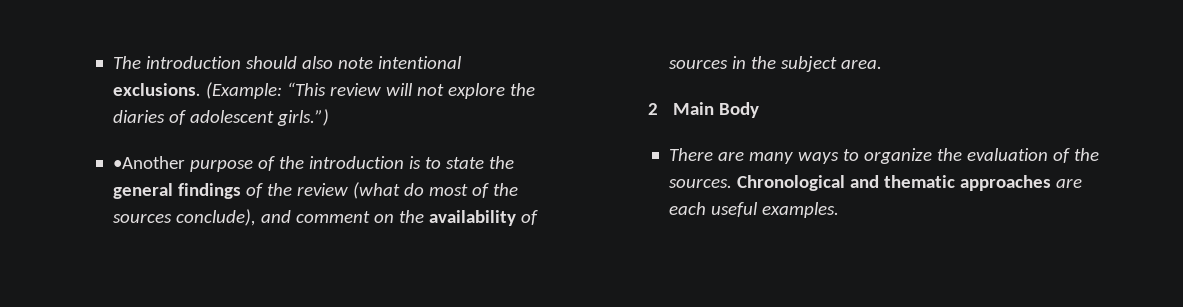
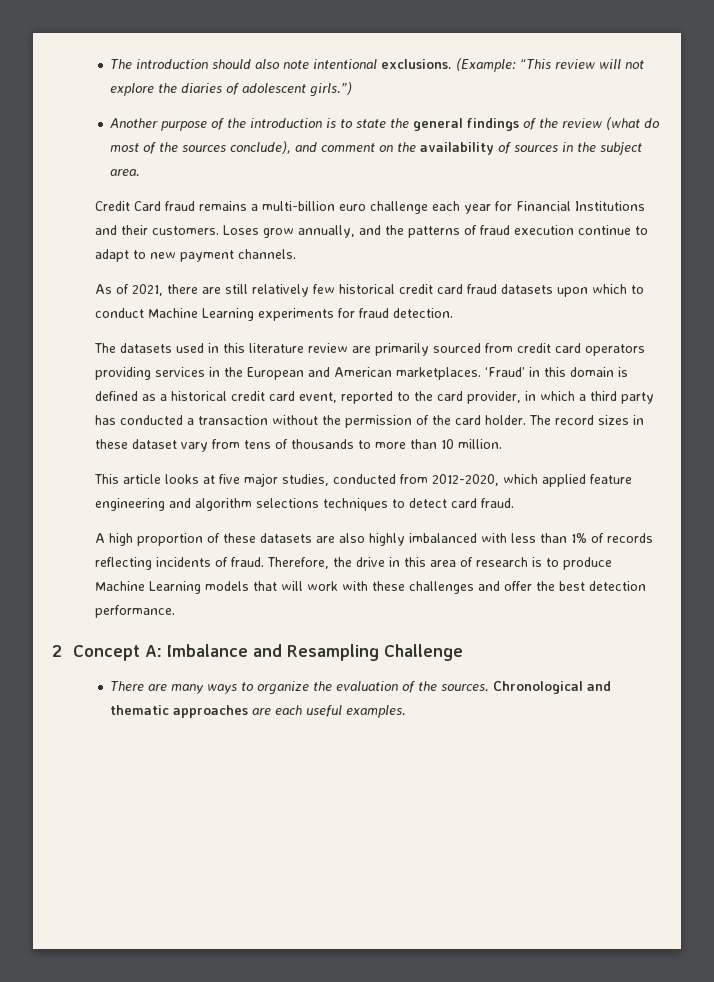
[112,156,185,169] •Another -> [110,118,159,128] Another
[648,102,759,118] 2 Main Body -> [94,201,645,214] [94,225,648,238] [94,249,296,262] [94,284,644,297] [94,308,453,321] [93,343,645,356] [94,367,628,380] [94,391,654,404] [94,415,644,428] [94,439,502,452] [93,473,632,487] [94,498,514,511] [94,533,653,546] [94,557,612,570] [94,581,646,594] [94,605,175,618] [52,644,464,661] Credit Card fraud remains a multi-billion euro challenge each year for Financial Institutions and their customers. Loses grow annually, and the patterns of fraud execution continue to adapt to new payment channels. // As of 2021, there are still relatively few historical credit card fraud datasets upon which to conduct Machine Learning experiments for fraud detection. // The datasets used in this literature review are primarily sourced from credit card operators providing services in the European and American marketplaces. ‘Fraud’ in this domain is defined as a historical credit card event, reported to the card provider, in which a third party has conducted a transaction without the permission of the card holder. The record sizes in these dataset vary from tens of thousands to more than 10 million. // This article looks at five major studies, conducted from 2012-2020, which applied feature engineering and algorithm selections techniques to detect card fraud. // A high proportion of these datasets are also highly imbalanced with less than 1% of records reflecting incidents of fraud. Therefore, the drive in this area of research is to produce Machine Learning models that will work with these challenges and offer the best detection performance. // 2 Concept A: Imbalance and Resampling Challenge

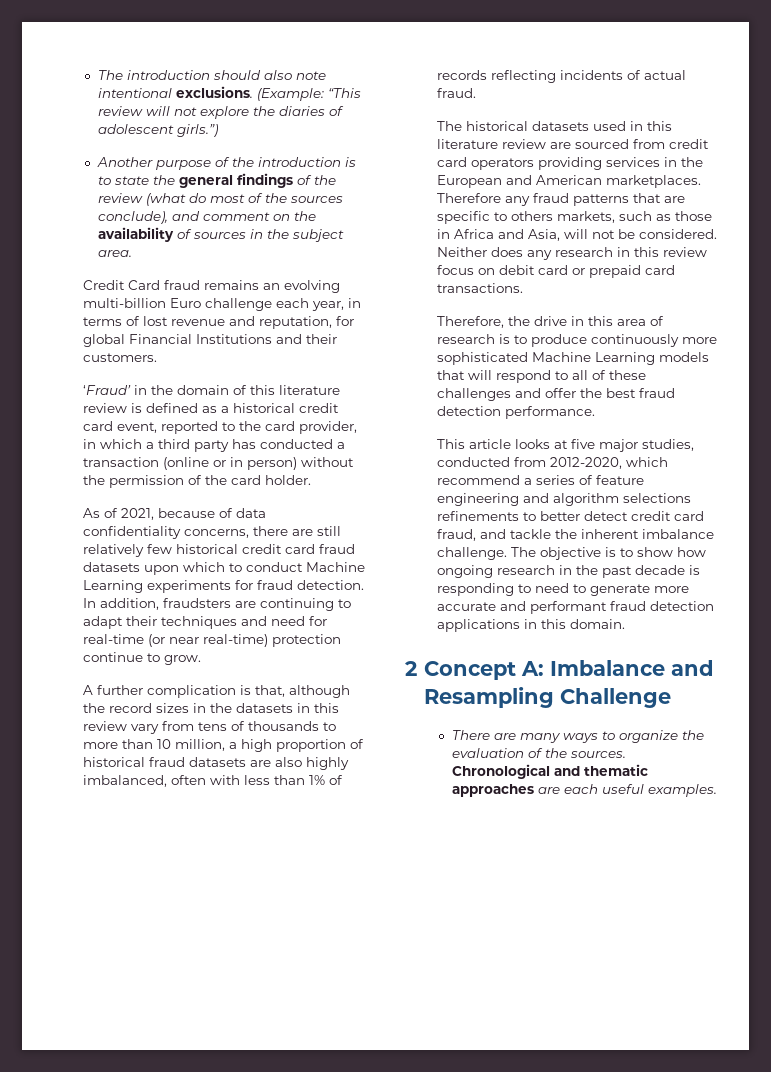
[250,201,512,214] a multi-billion euro challenge each year for -> [262,280,340,293] [82,298,361,311] [82,316,354,329] [82,334,125,347] an evolving multi-billion Euro challenge each year, in terms of lost revenue and reputation, for global
[222,225,648,238] [94,249,296,262] [94,284,644,297] [94,308,453,321] [93,343,645,356] [94,367,614,380] Loses grow annually, and the patterns of fraud execution continue to adapt to new payment channels. // As of 2021, there are still relatively few historical credit card fraud datasets upon which to conduct Machine Learning experiments for fraud detection. // The datasets used in this literature review are primarily sourced from credit card operators providing services in the European and American marketplaces. ‘Fraud’ in this domain -> [82,385,340,395] [82,403,127,413] // ‘Fraud’ in the domain of this literature review
(268, 420) none -> [162,457,297,470] (online or in person)
[528,415,644,425] [94,439,177,449] The record sizes in these dataset -> [82,508,266,520] [82,526,341,539] [82,544,355,557] [82,562,365,575] [82,580,364,593] [82,598,351,611] [82,616,327,629] [82,634,341,647] [82,652,201,665] [82,685,350,698] [82,703,339,713] [82,721,127,731] // As of 2021, because of data confidentiality concerns, there are still relatively few historical credit card fraud datasets upon which to conduct Machine Learning experiments for fraud detection. In addition, fraudsters are continuing to adapt their techniques and need for real-time (or near real-time) protection continue to grow. // A further complication is that, although the record sizes in the datasets in this review
[457,439,502,449] million. -> [174,739,364,752] [82,757,349,770] [82,775,343,787] [436,70,686,83] [436,88,476,98] [436,121,672,131] [436,139,709,149] [436,157,703,170] [436,175,701,188] [436,193,685,206] [436,211,712,224] [436,229,717,241] [436,247,707,260] [436,265,675,278] [436,283,523,293] [436,316,664,328] [436,334,717,347] [436,352,709,365] [436,370,646,383] [436,388,675,401] [436,406,595,419] million, a high proportion of historical fraud datasets are also highly imbalanced, often with less than 1% of records reflecting incidents of actual fraud. // The historical datasets used in this literature review are sourced from credit card operators providing services in the European and American marketplaces. Therefore any fraud patterns that are specific to others markets, such as those in Africa and Asia, will not be considered. Neither does any research in this review focus on debit card or prepaid card transactions. // Therefore, the drive in this area of research is to produce continuously more sophisticated Machine Learning models that will respond to all of these challenges and offer the best fraud detection performance.
[541,474,586,487] applied -> [436,475,593,485] recommend a series of
[322,498,514,511] [94,533,653,546] [94,557,612,570] [94,581,646,594] [94,605,175,618] techniques to detect card fraud. // A high proportion of these datasets are also highly imbalanced with less than 1% of records reflecting incidents of fraud. Therefore, the drive in this area of research is to produce Machine Learning models that will work with these challenges and offer the best detection performance. -> [436,511,704,521] [436,529,714,541] [436,547,706,560] [436,565,700,578] [436,583,689,596] [436,601,714,614] [436,619,625,632] refinements to better detect credit card fraud, and tackle the inherent imbalance challenge. The objective is to show how ongoing research in the past decade is responding to need to generate more accurate and performant fraud detection applications in this domain.

